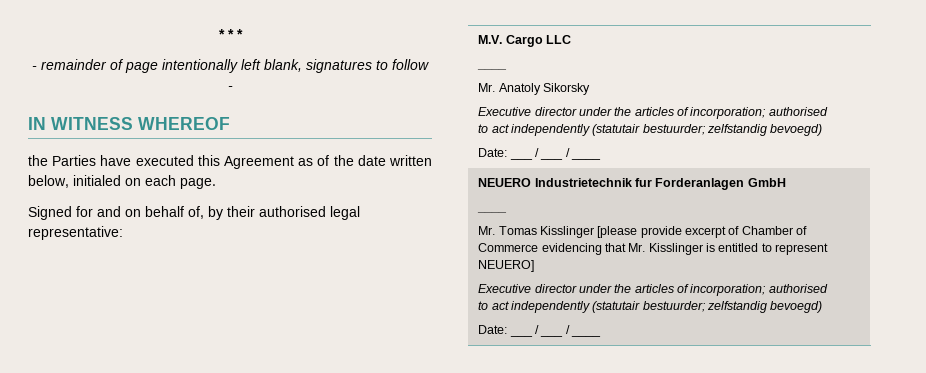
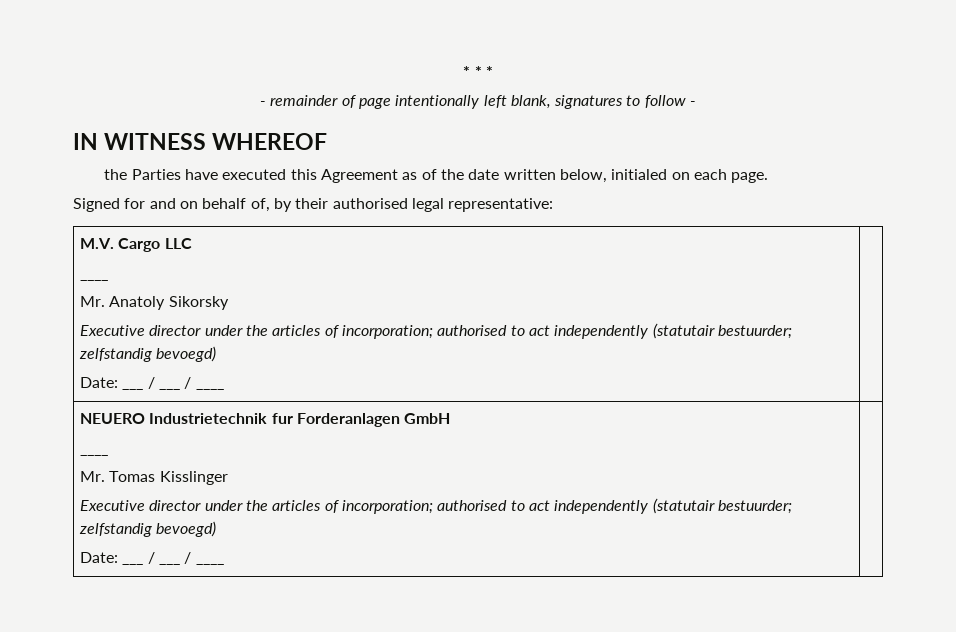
[597,226,808,238] [478,243,829,255] [478,260,535,272] [please provide excerpt of Chamber of Commerce evidencing that Mr. Kisslinger is entitled to represent NEUERO] -> (228, 478) none

